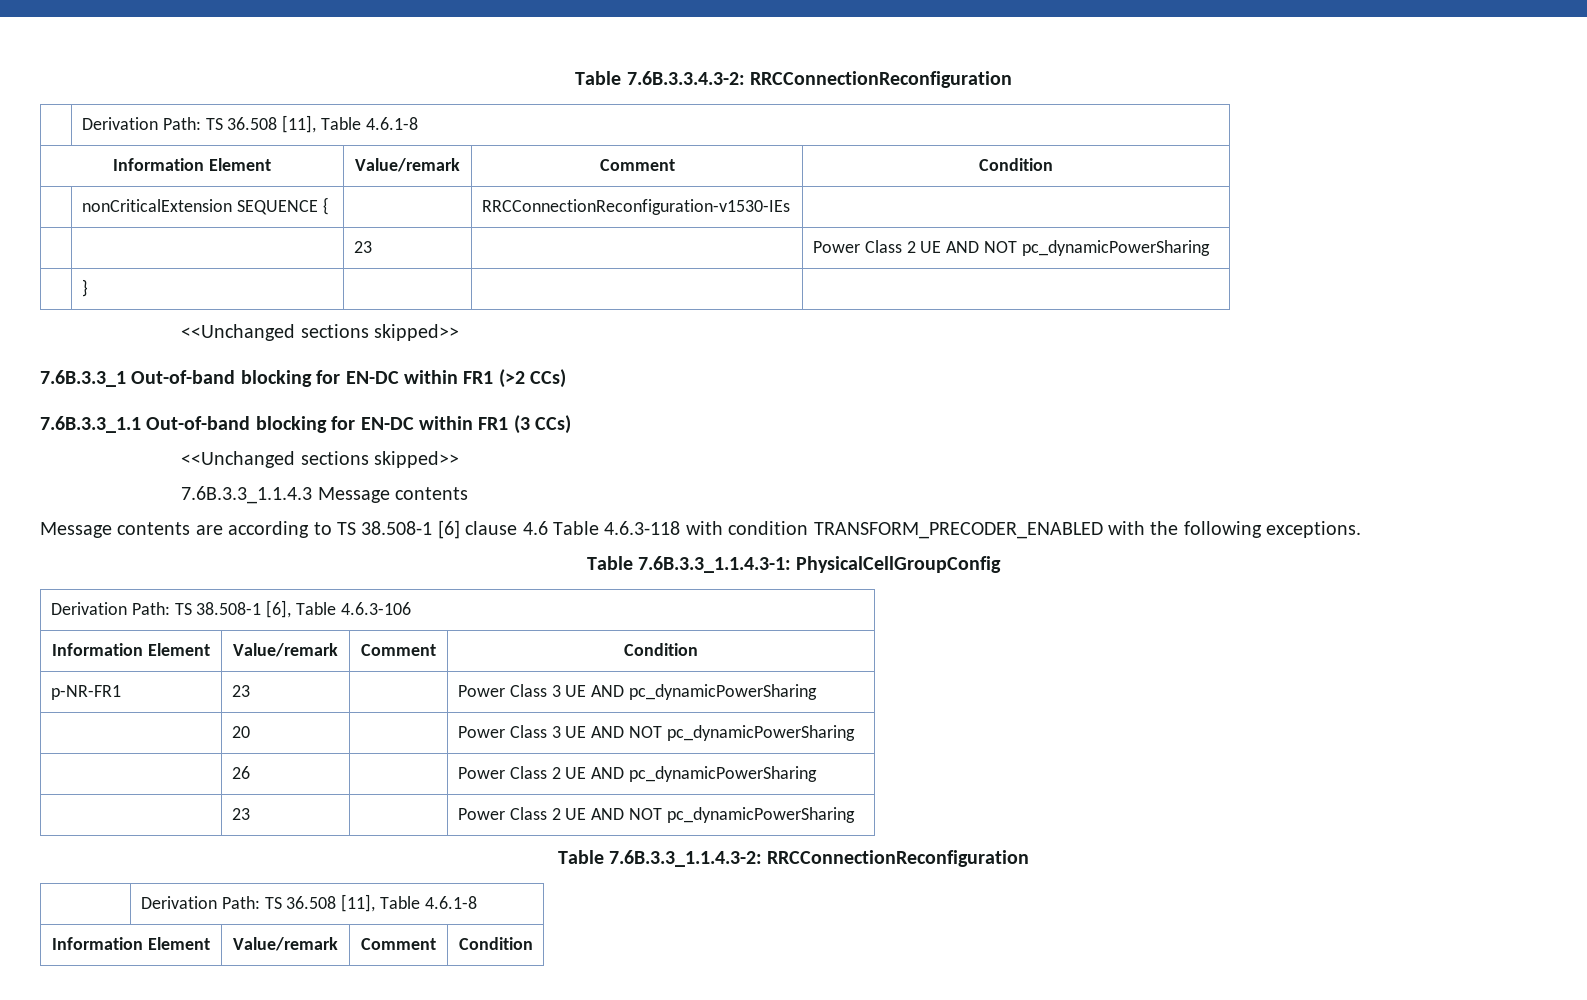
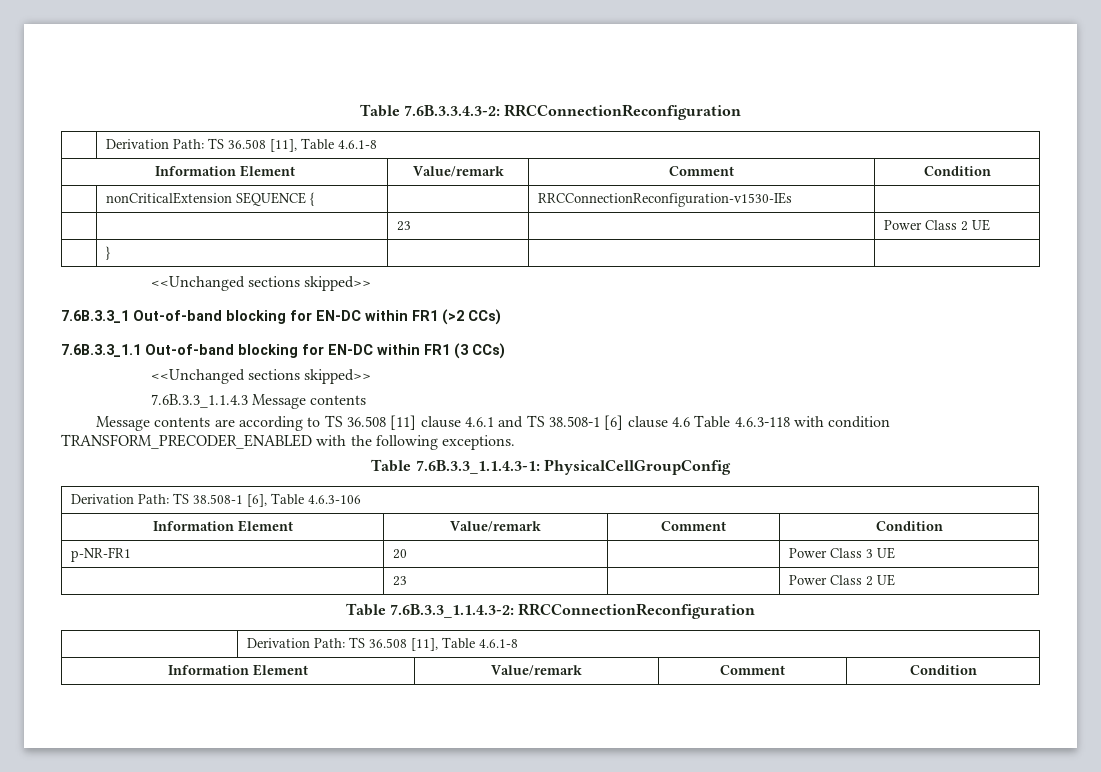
[946,240,1210,256] AND NOT pc_dynamicPowerSharing -> (991, 225) none
(356, 528) none -> [346,415,545,430] 36.508 [11] clause 4.6.1 and TS
[231,685,250,697] [457,684,818,700] | 23 | | Power Class 3 UE AND pc_dynamicPowerSharing // -> (132, 554) none
[591,725,855,741] [231,766,250,779] [457,766,818,782] [231,808,250,820] [457,807,855,823] AND NOT pc_dynamicPowerSharing // | 26 | | Power Class 2 UE AND pc_dynamicPowerSharing // | 23 | | Power Class 2 UE AND NOT pc_dynamicPowerSharing -> [393,576,408,586] [789,574,896,586] // | 23 | | Power Class 2 UE

